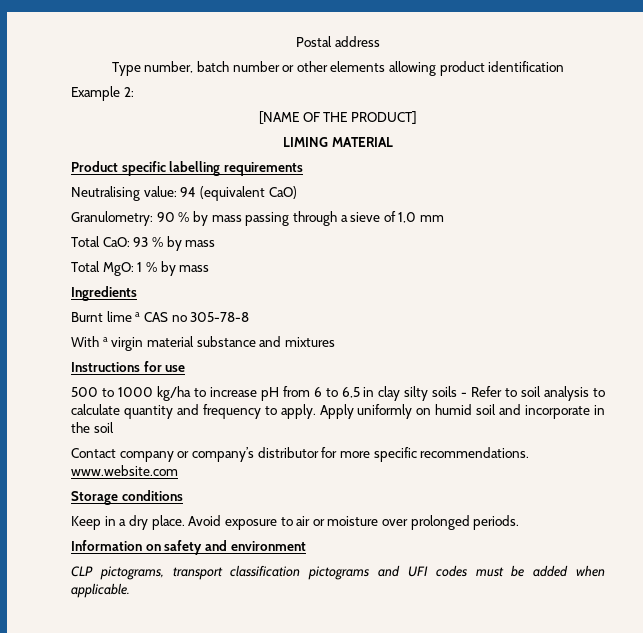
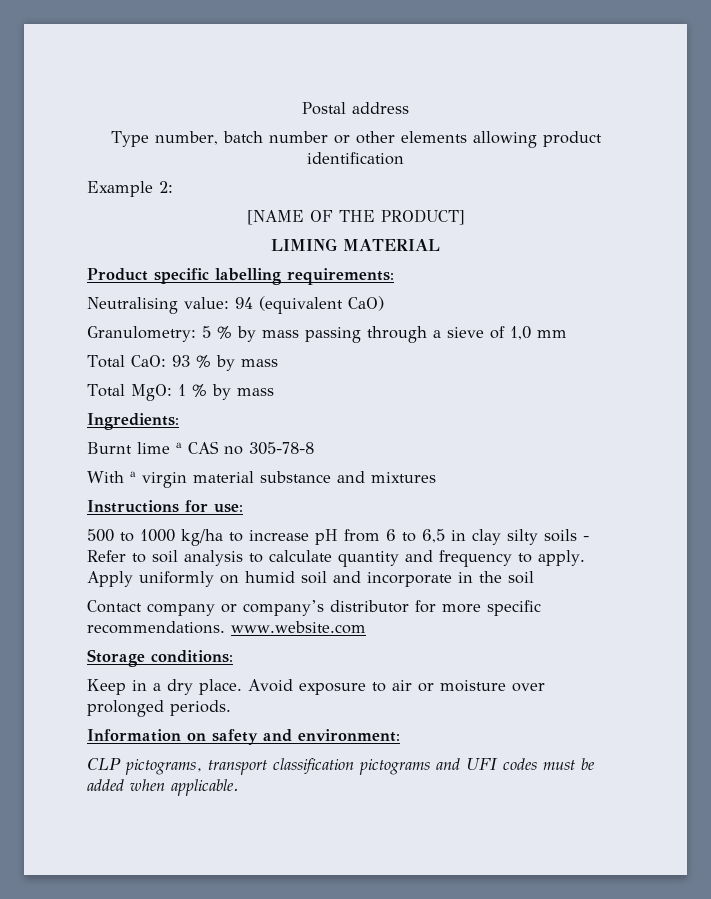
[223,162,303,176] requirements -> [287,268,394,285] requirements:
[156,212,175,222] 90 -> [202,326,211,338] 5
[71,286,137,301] Ingredients -> [87,413,179,430] Ingredients:
[165,365,186,372] use -> [214,504,243,513] use:
[121,490,183,501] conditions -> [151,650,233,663] conditions:
[230,541,306,551] environment -> [298,729,400,742] environment:

